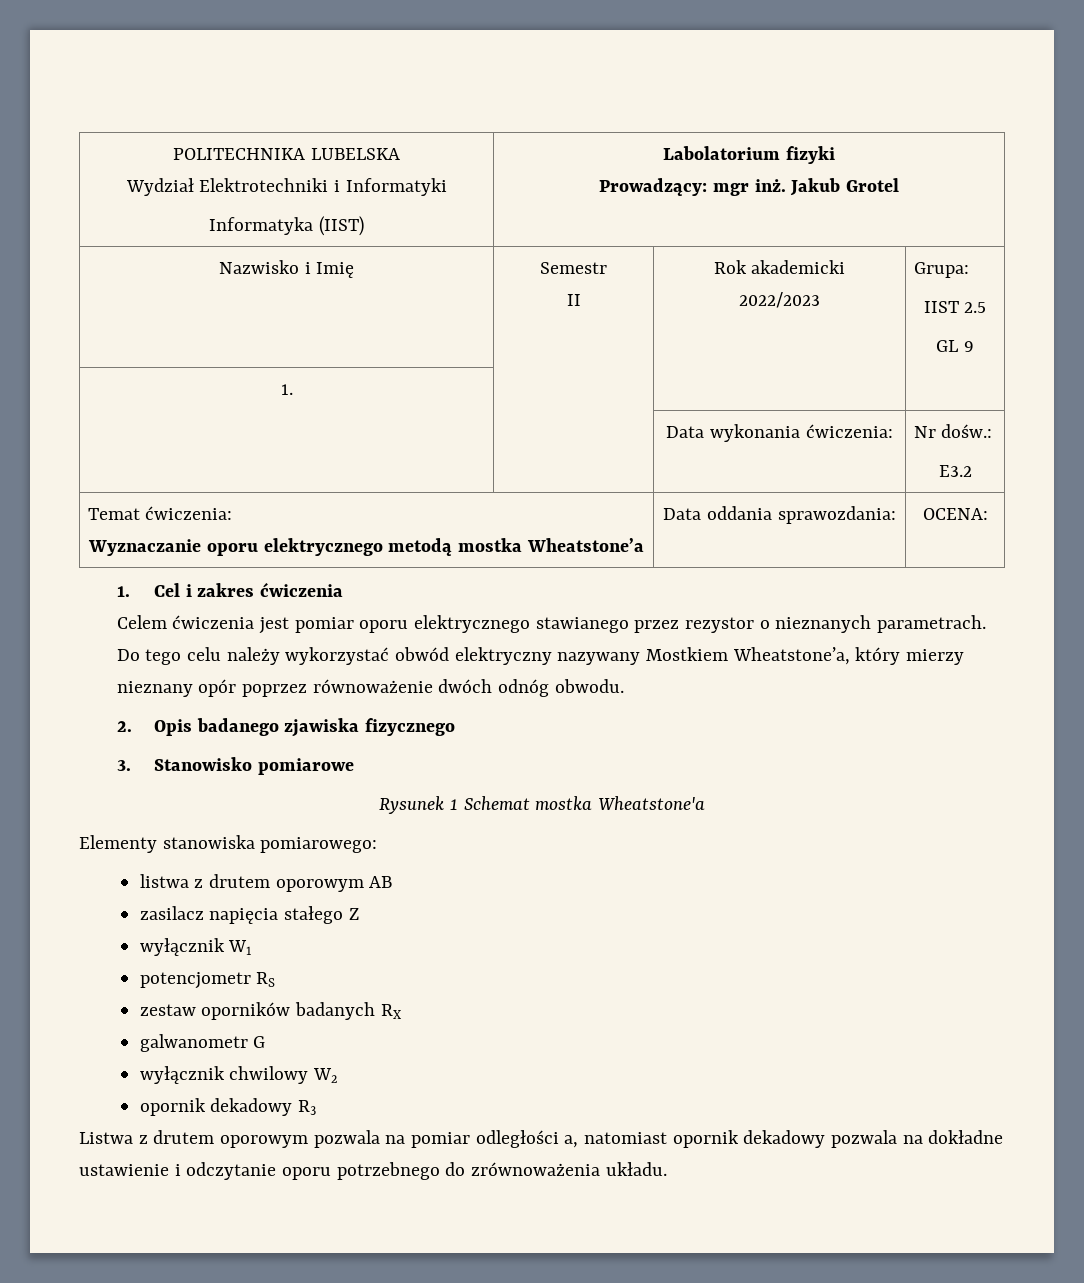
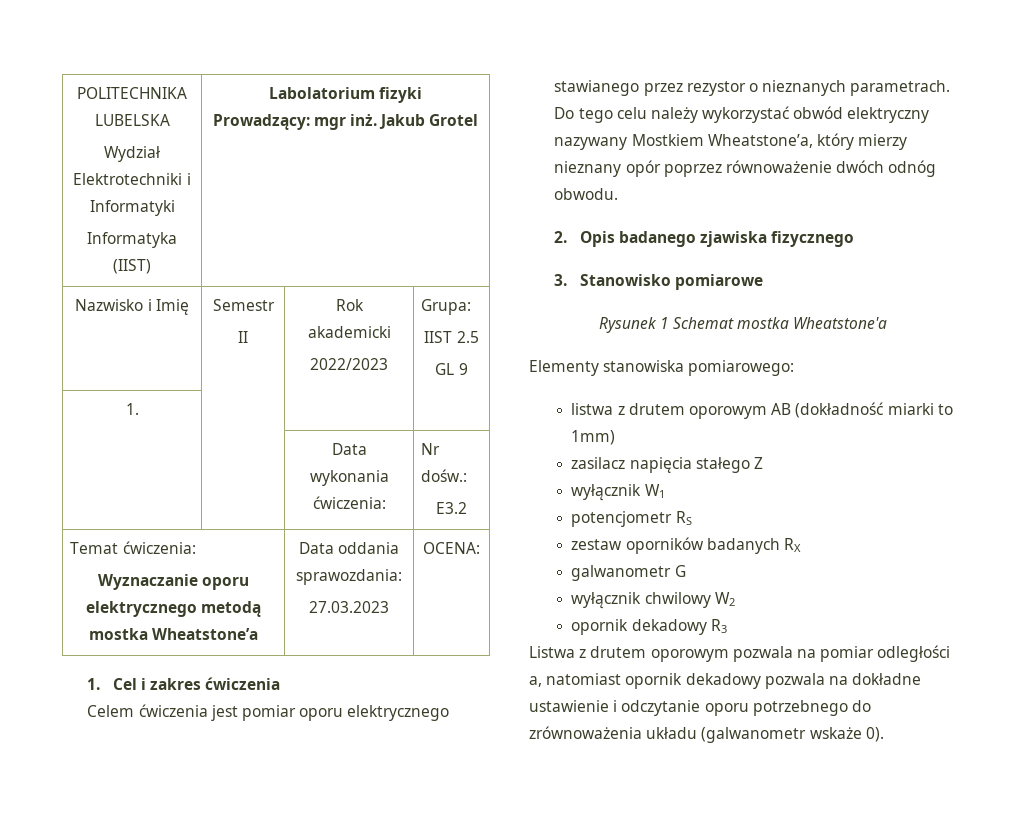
(896, 515) none -> [309,601,389,613] // 27.03.2023
(393, 882) none -> [795,402,953,418] [571,430,616,445] (dokładność miarki to 1mm)
[605,1162,667,1176] układu. -> [646,727,884,743] układu (galwanometr wskaże 0).

